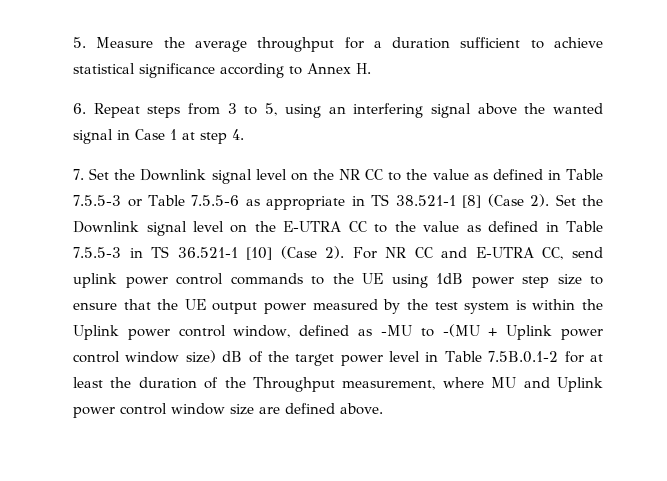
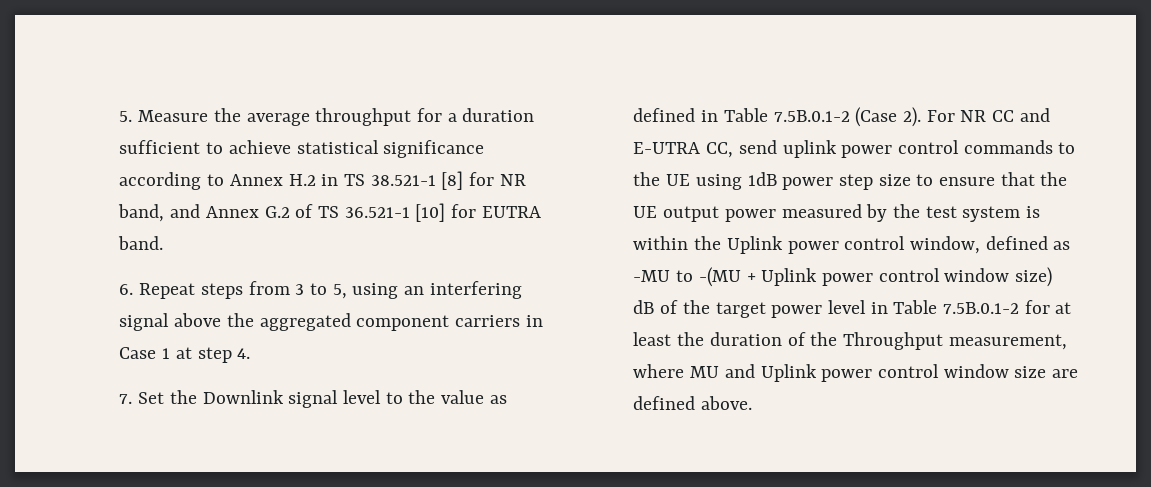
[356,63,372,74] H. -> [288,171,526,190] [118,203,541,222] [118,236,164,250] H.2 in TS 38.521-1 [8] for NR band, and Annex G.2 of TS 36.521-1 [10] for EUTRA band.
[552,103,603,114] [73,129,114,144] wanted signal -> [259,313,520,331] aggregated component carriers
[290,169,604,181] [73,194,603,210] [73,221,604,236] [73,246,273,260] on the NR CC to the value as defined in Table 7.5.5-3 or Table 7.5.5-6 as appropriate in TS 38.521-1 [8] (Case 2). Set the Downlink signal level on the E-UTRA CC to the value as defined in Table 7.5.5-3 in TS 36.521-1 [10] -> [385,390,507,404] [633,108,850,122] to the value as defined in Table 7.5B.0.1-2

